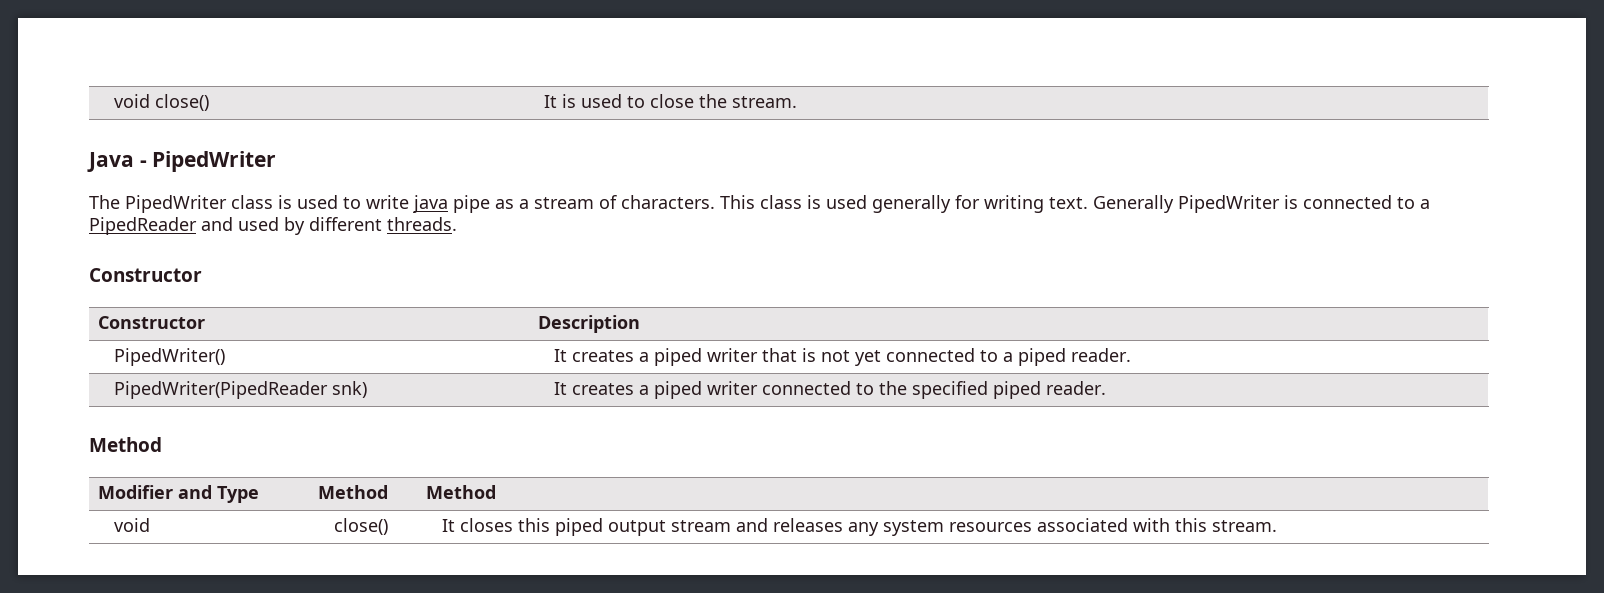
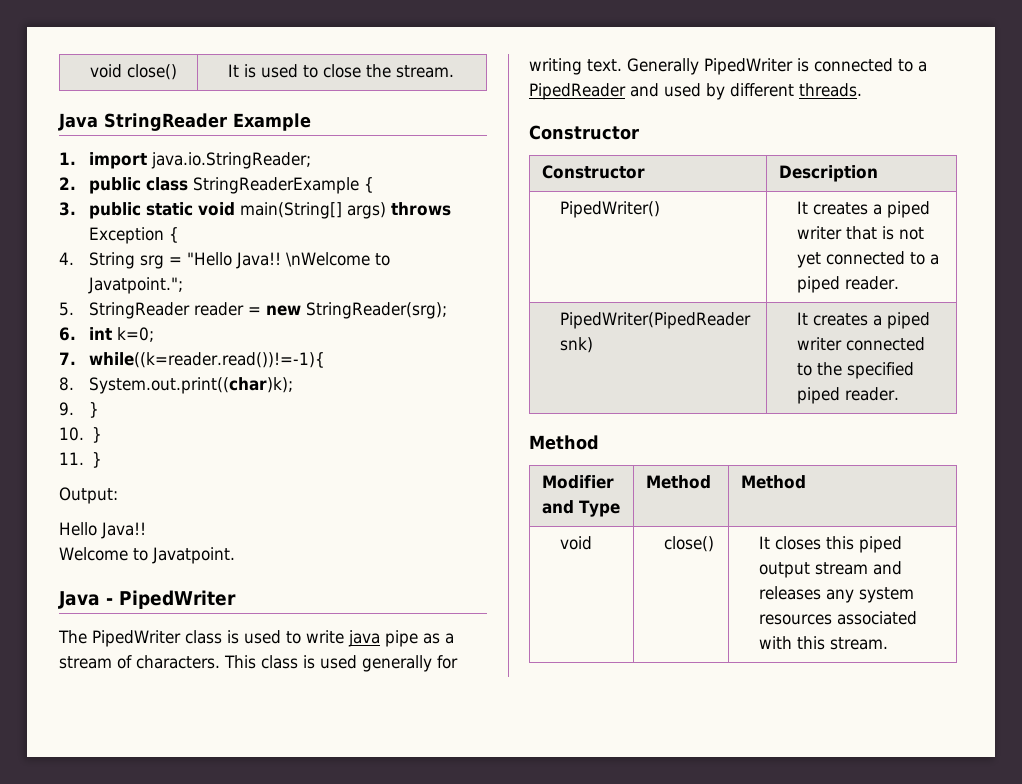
(797, 102) none -> [58,113,311,131] [59,152,311,169] [59,177,374,194] [59,202,451,219] [88,227,179,244] [59,252,390,269] [87,277,183,294] [59,302,447,319] [59,327,154,342] [59,352,325,368] [59,377,293,394] [59,402,99,418] [59,427,103,443] [59,452,103,468] [59,487,118,504] [59,522,146,539] [59,547,235,564] // Java StringReader Example // 1. import java.io.StringReader; // 2. public class StringReaderExample { // 3. public static void main(String[] args) throws Exception { // 4. String srg = "Hello Java!! \nWelcome to Javatpoint."; // 5. StringReader reader = new StringReader(srg); // 6. int k=0; // 7. while((k=reader.read())!=-1){ // 8. System.out.print((char)k); // 9. } // 10. } // 11. } // Output: // Hello Java!! // Welcome to Javatpoint.

